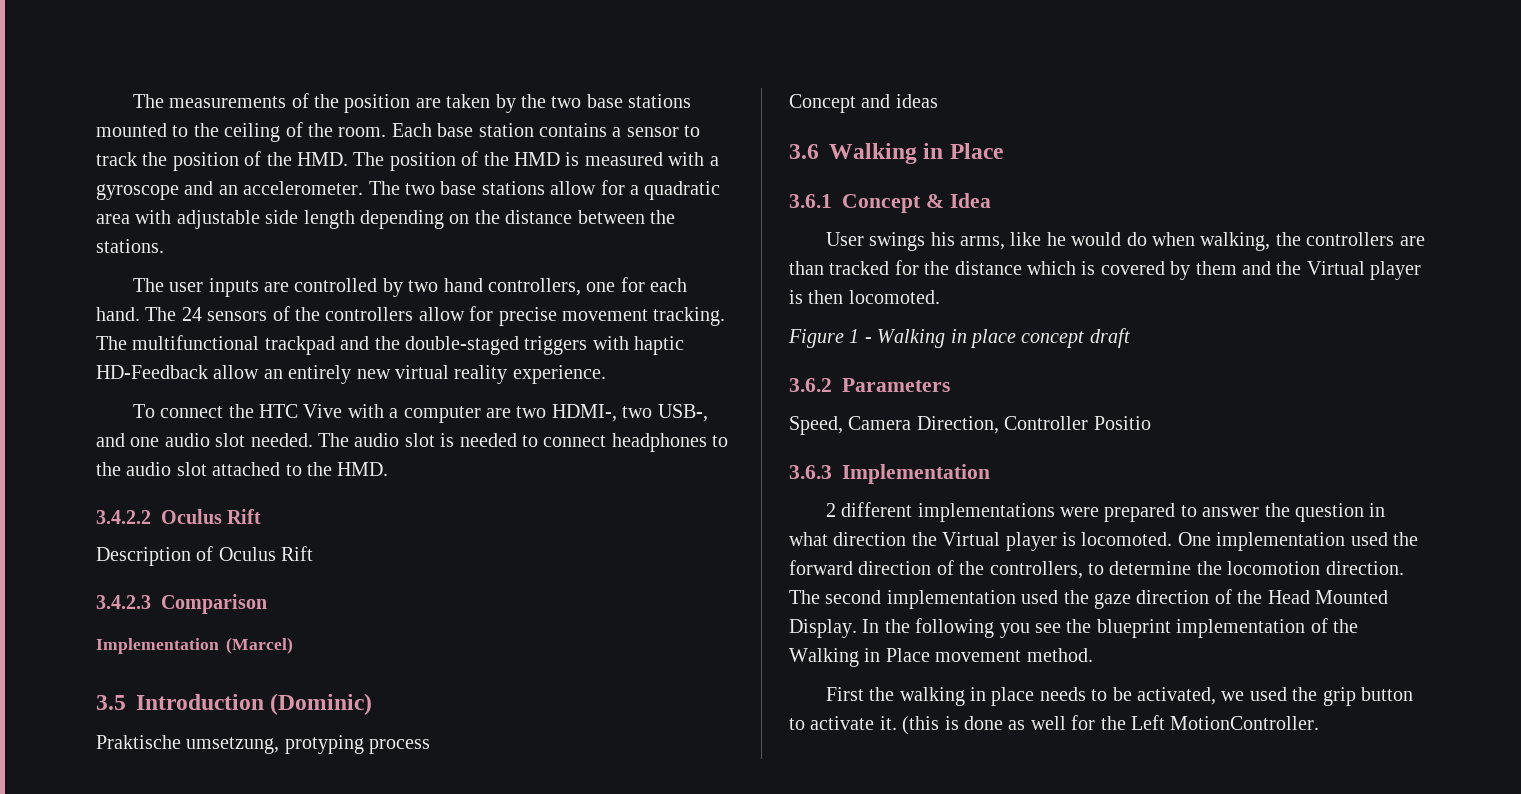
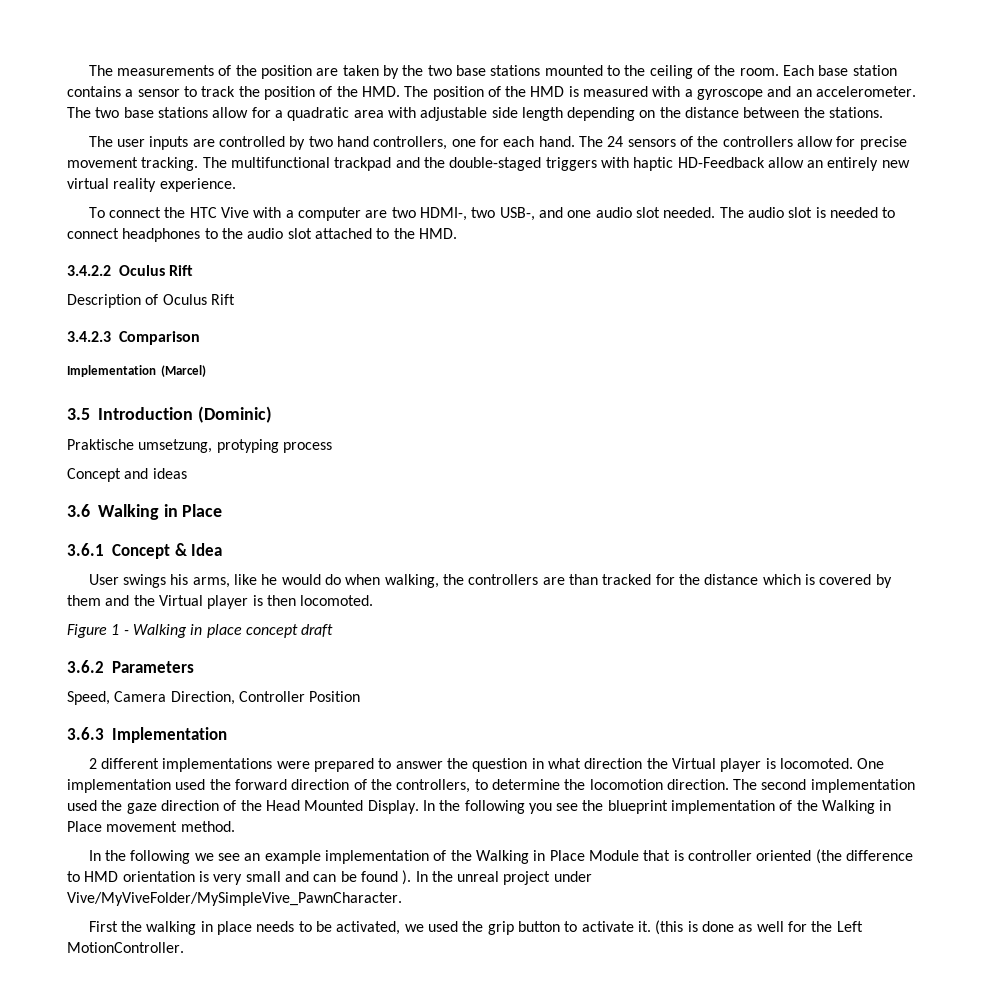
[1093,416,1151,430] Positio -> [309,691,361,702] Position
(1093, 655) none -> [88,849,913,864] [67,870,592,885] [67,892,402,906] // In the following we see an example implementation of the Walking in Place Module that is controller oriented (the difference to HMD orientation is very small and can be found ). In the unreal project under Vive/MyViveFolder/MySimpleVive_PawnCharacter.

